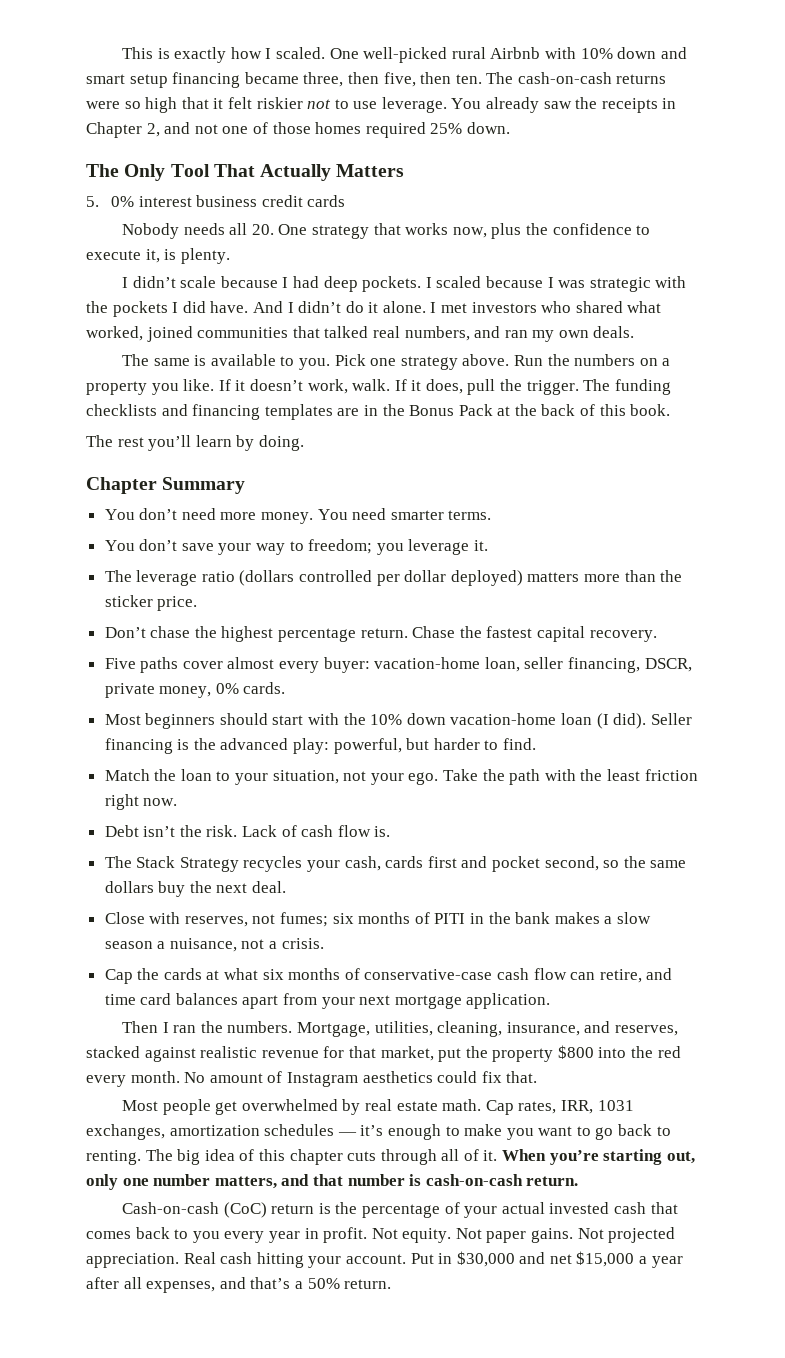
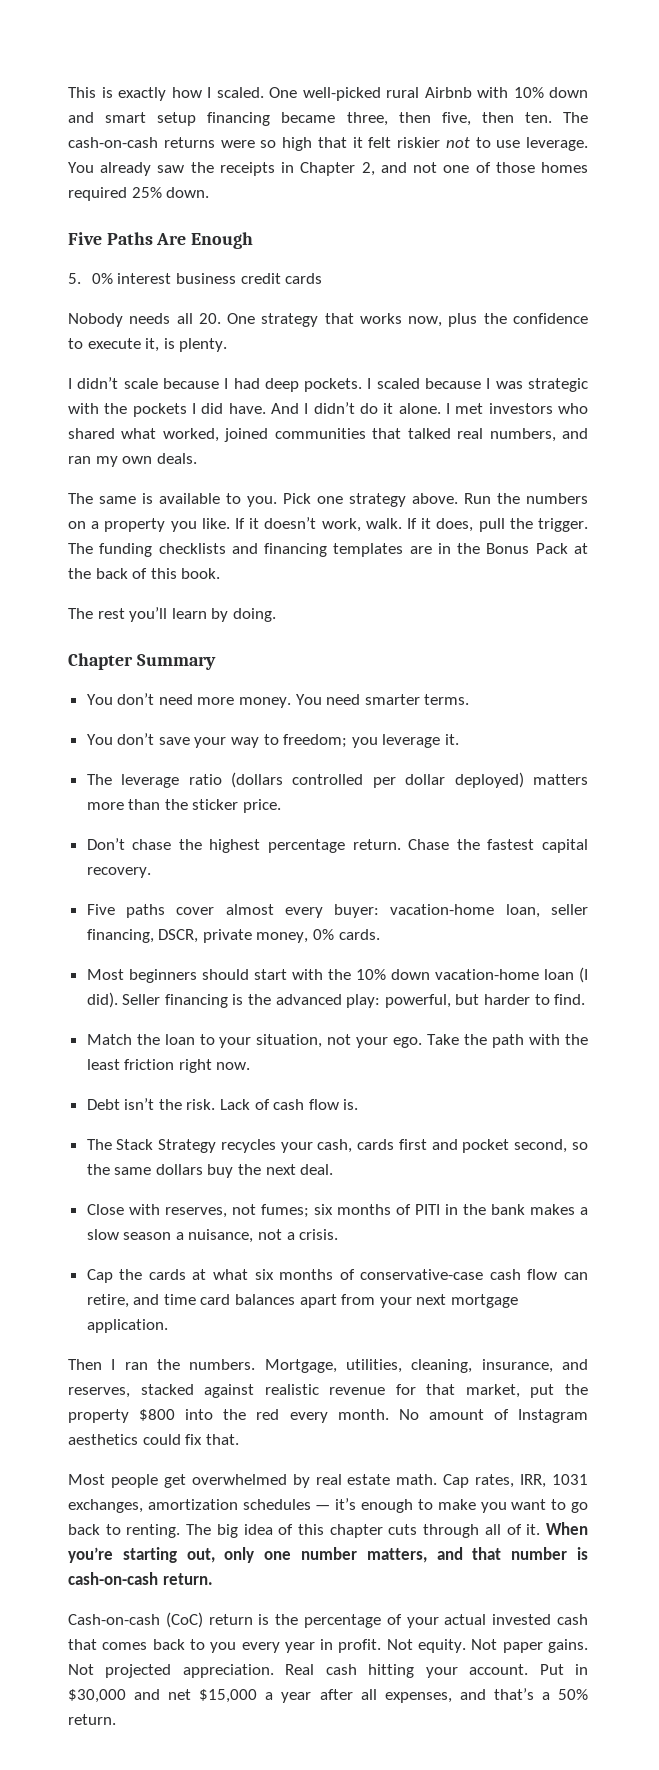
[86,164,405,181] The Only Tool That Actually Matters -> [68,232,254,249] Five Paths Are Enough

